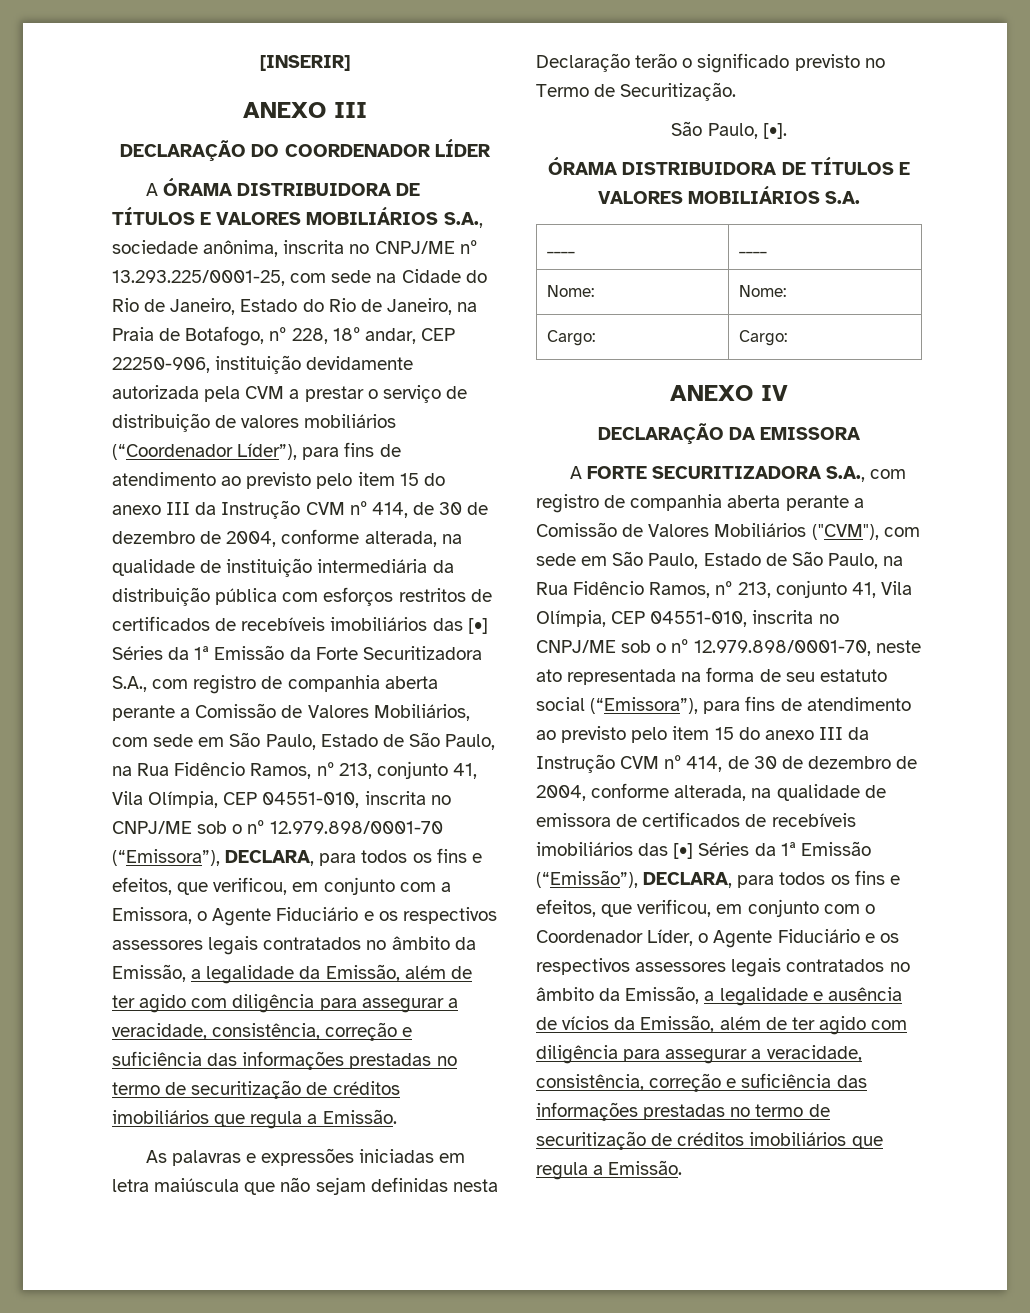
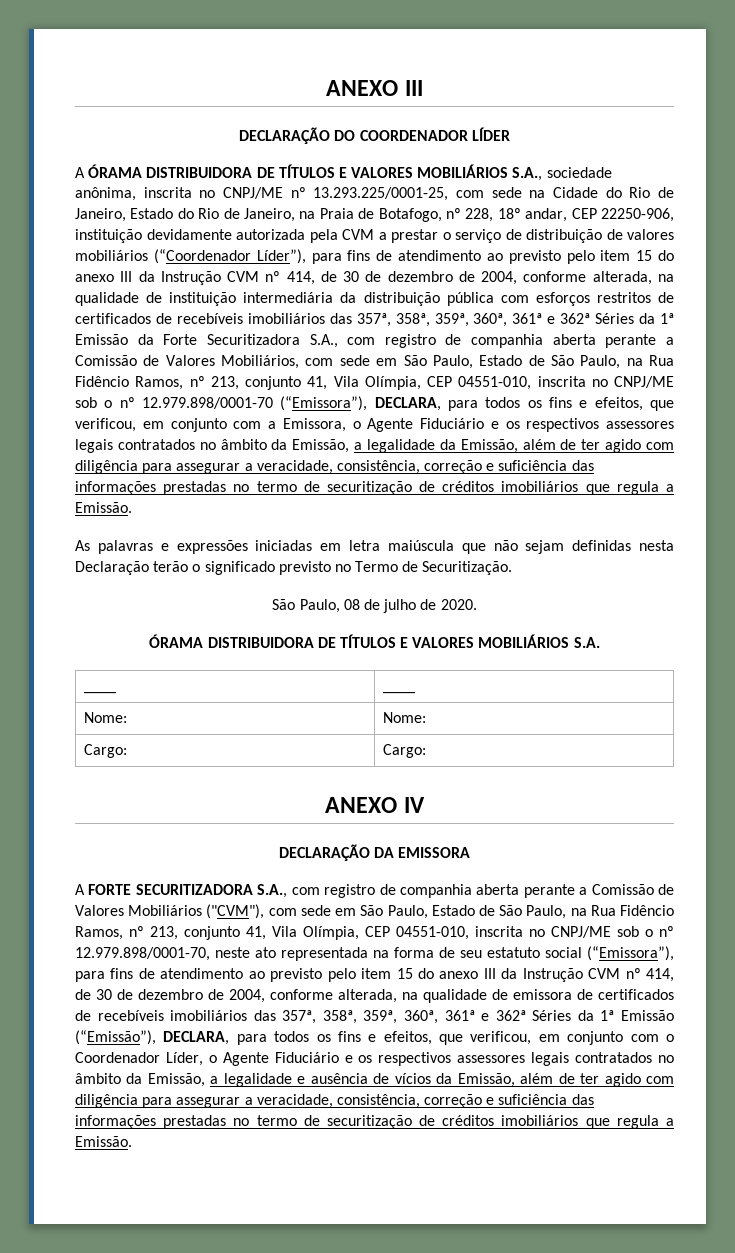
[260,55,350,71] [INSERIR] // -> (326, 88) none
[467,618,488,634] [•] -> [356,313,591,327] 357ª, 358ª, 359ª, 360ª, 361ª e 362ª
[762,123,787,139] [•]. -> [343,599,477,613] 08 de julho de 2020.
[673,843,694,859] [•] -> [282,1010,526,1024] 357ª, 358ª, 359ª, 360ª, 361ª e 362ª

